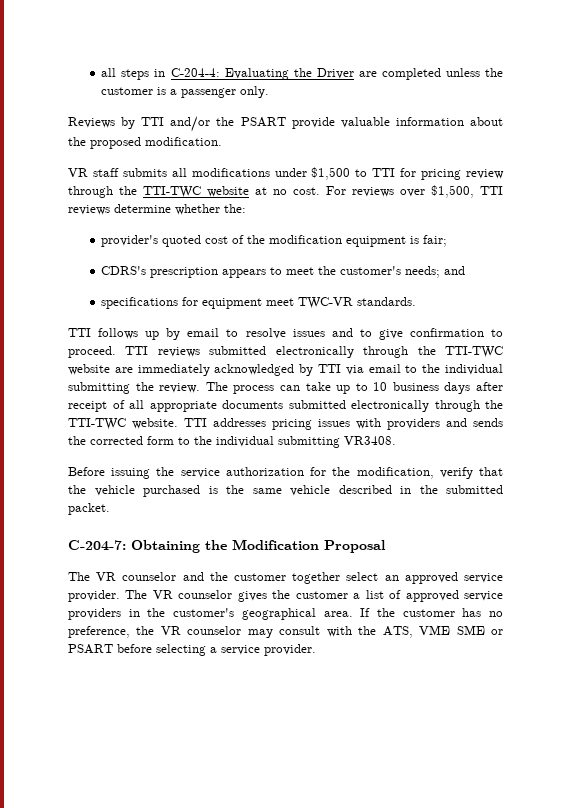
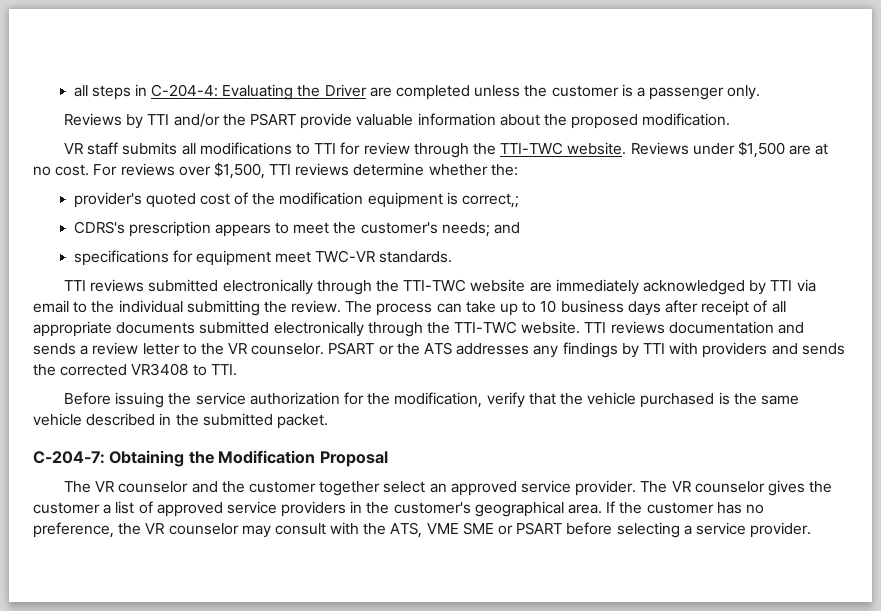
[274,167,351,180] under $1,500 -> (292, 148) none
[421,169,462,180] pricing -> (361, 148) none
[207,186,249,197] website -> [567,141,812,158] website. Reviews under $1,500 are
[423,235,448,247] fair; -> [462,193,520,208] correct,;
[98,328,503,340] [68,346,149,358] follows up by email to resolve issues and to give confirmation to proceed. TTI -> (87, 285) none
[213,418,350,430] addresses pricing issues -> [610,321,805,334] [33,342,665,358] reviews documentation and sends a review letter to the VR counselor. PSART or the ATS addresses any findings by TTI
[147,436,396,448] form to the individual submitting VR3408. -> [131,363,237,376] VR3408 to TTI.

